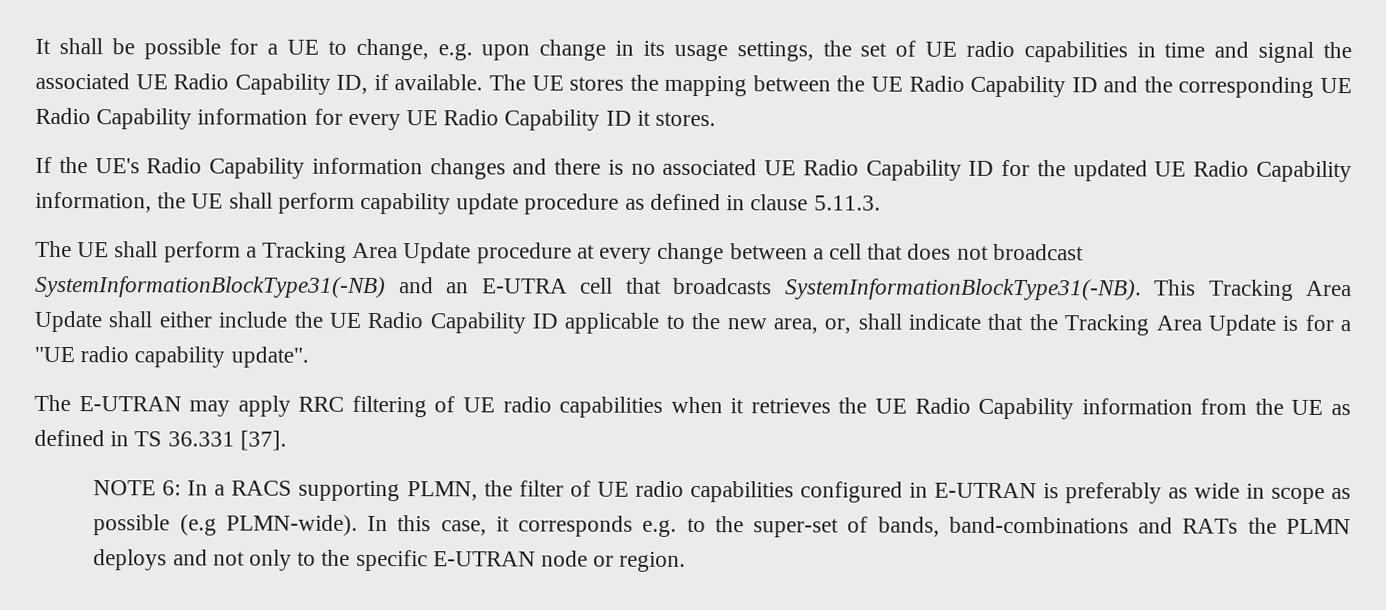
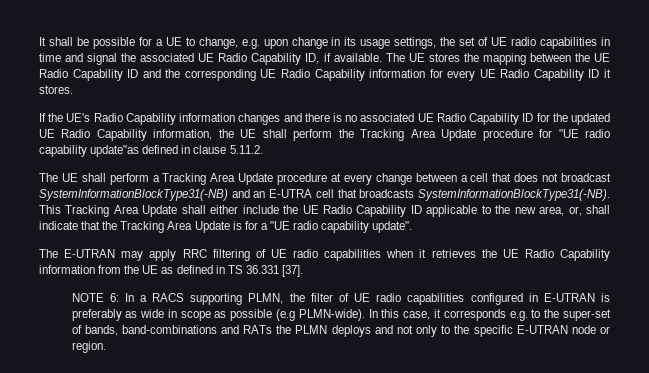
[360,192,645,215] capability update procedure as -> [338,129,610,141] [39,145,140,157] the Tracking Area Update procedure for "UE radio capability update"as
[813,195,881,211] 5.11.3. -> [229,145,263,154] 5.11.2.

